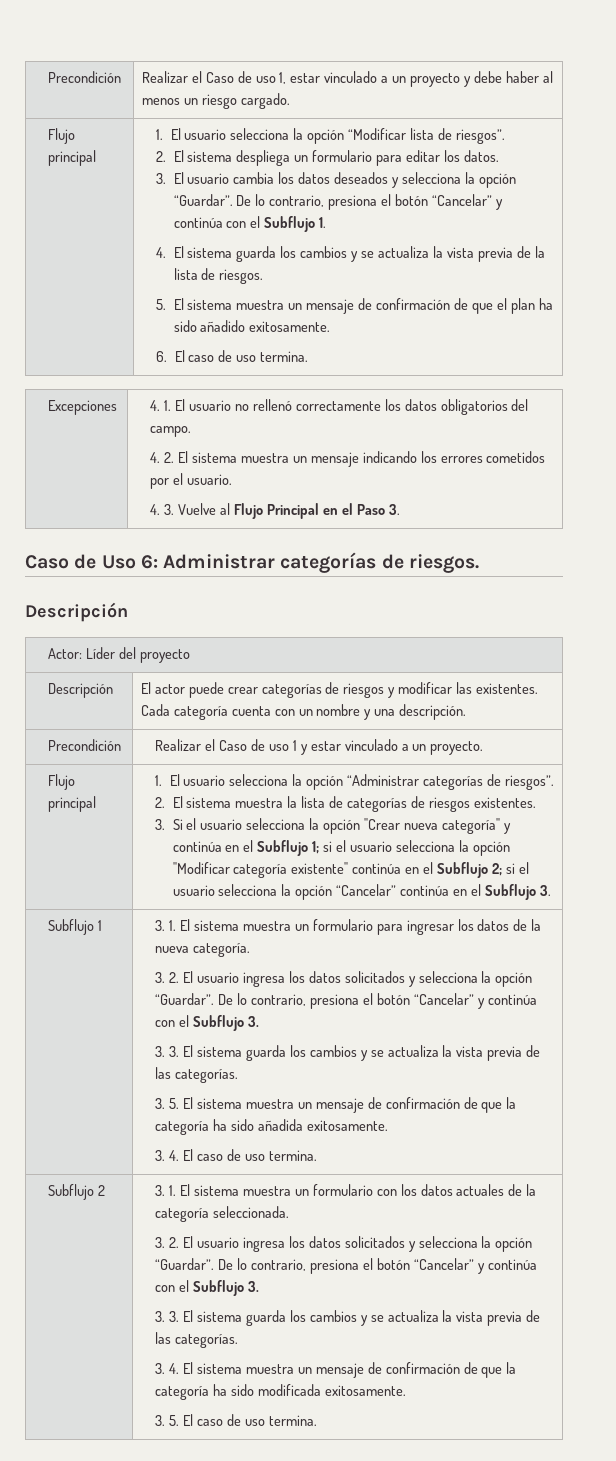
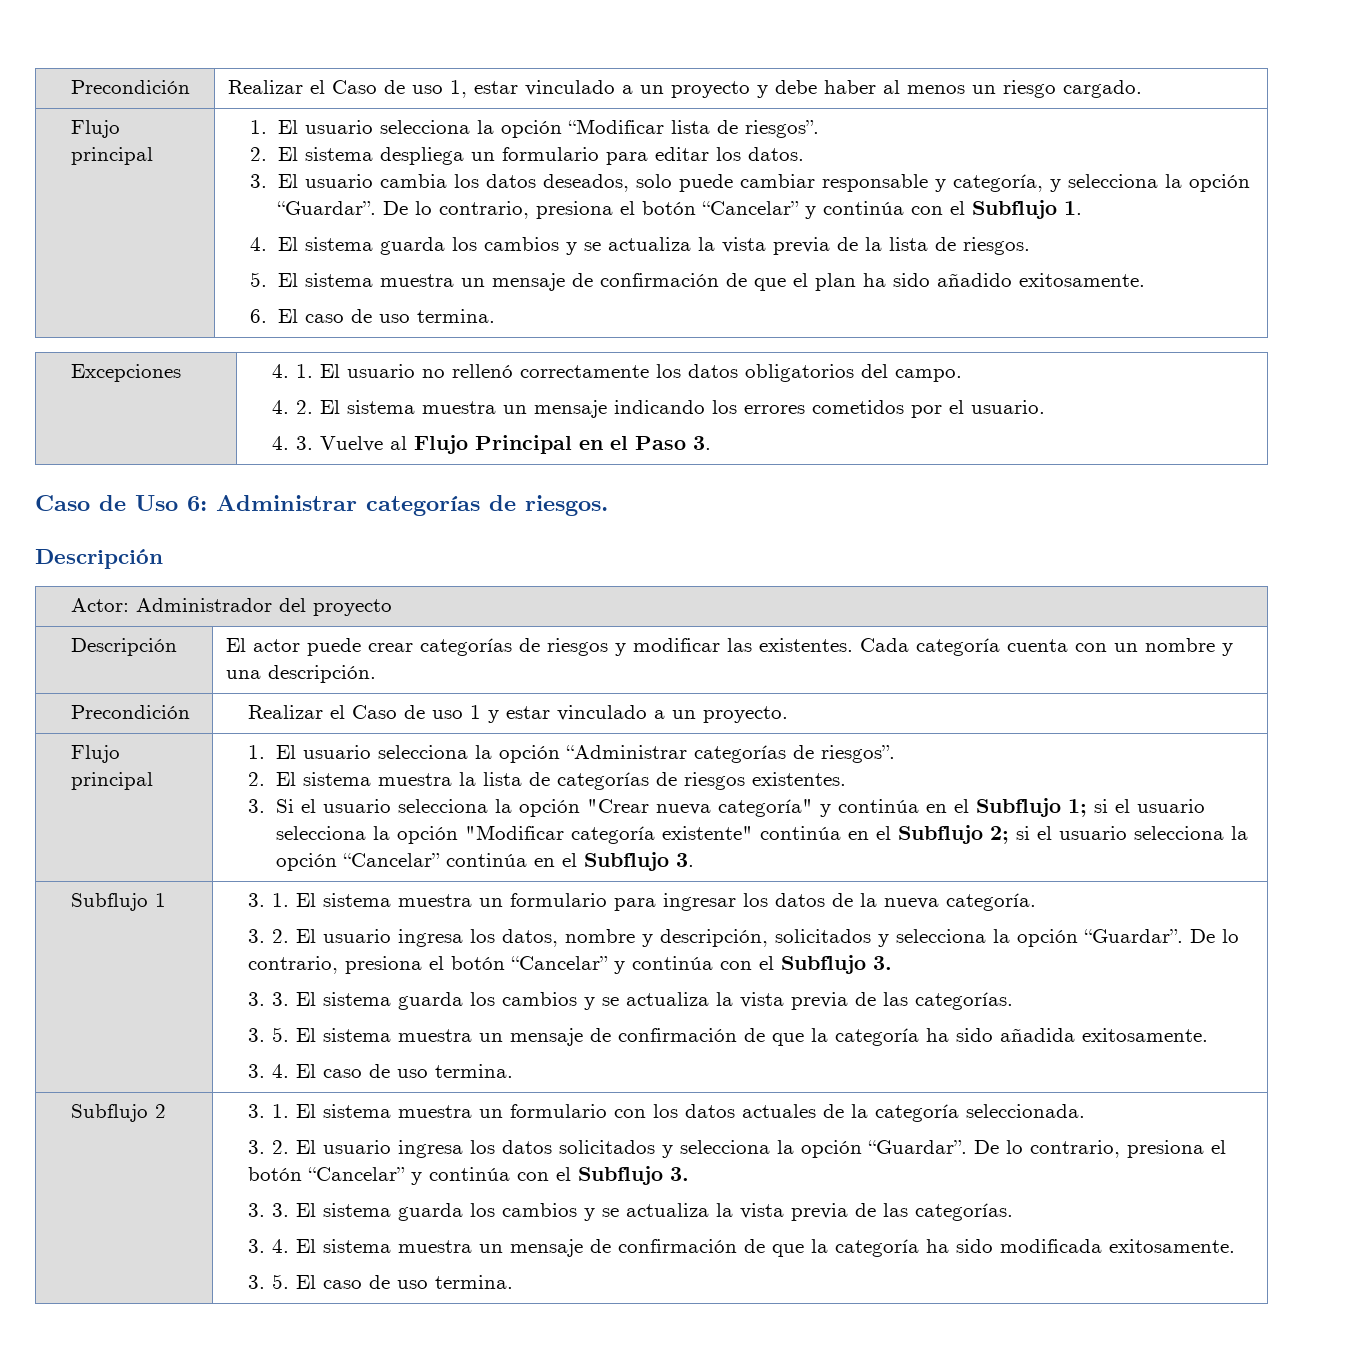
[334,172,389,184] deseados -> [542,174,1043,192] deseados, solo puede cambiar responsable y categoría,
[86,647,116,659] Líder -> [136,598,273,612] Administrador
[308,971,341,983] datos -> [502,929,769,947] datos, nombre y descripción,

